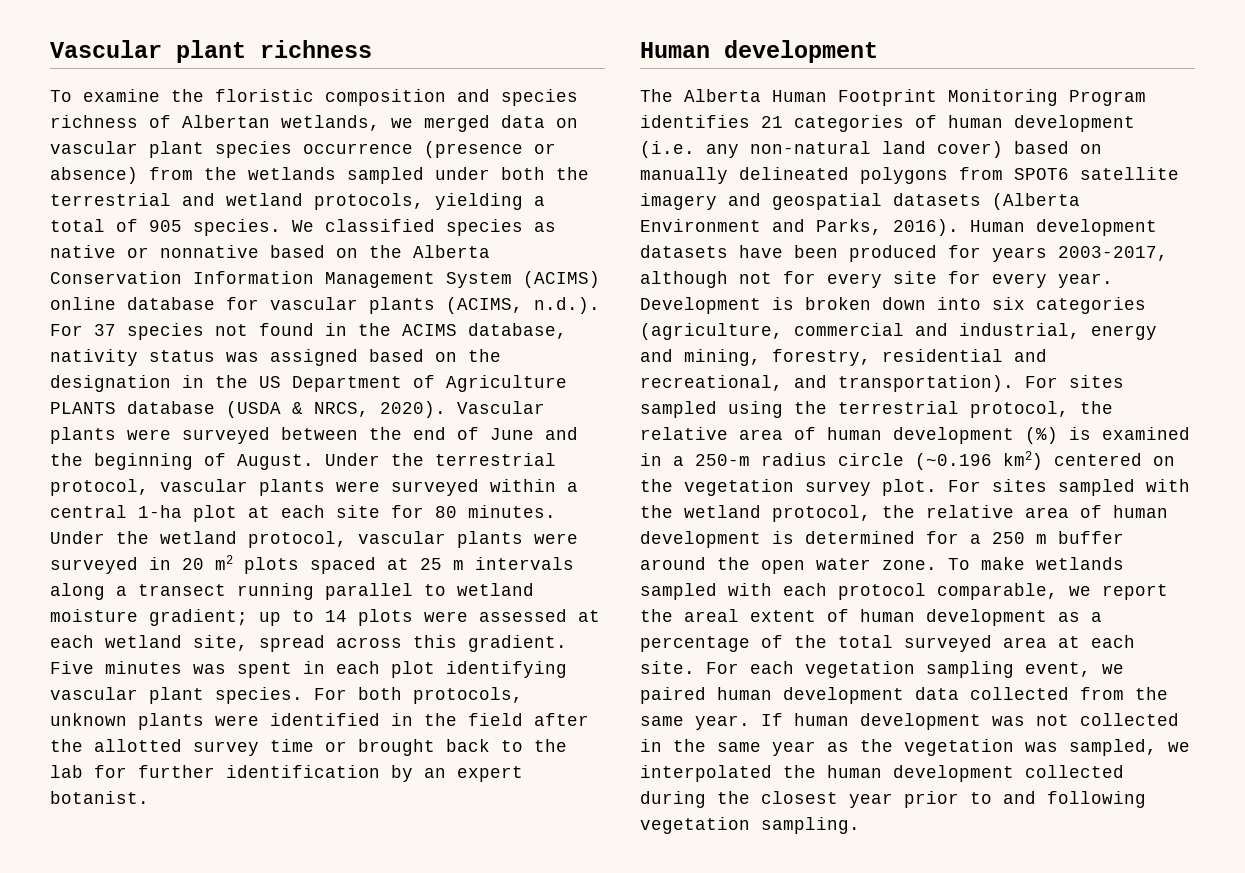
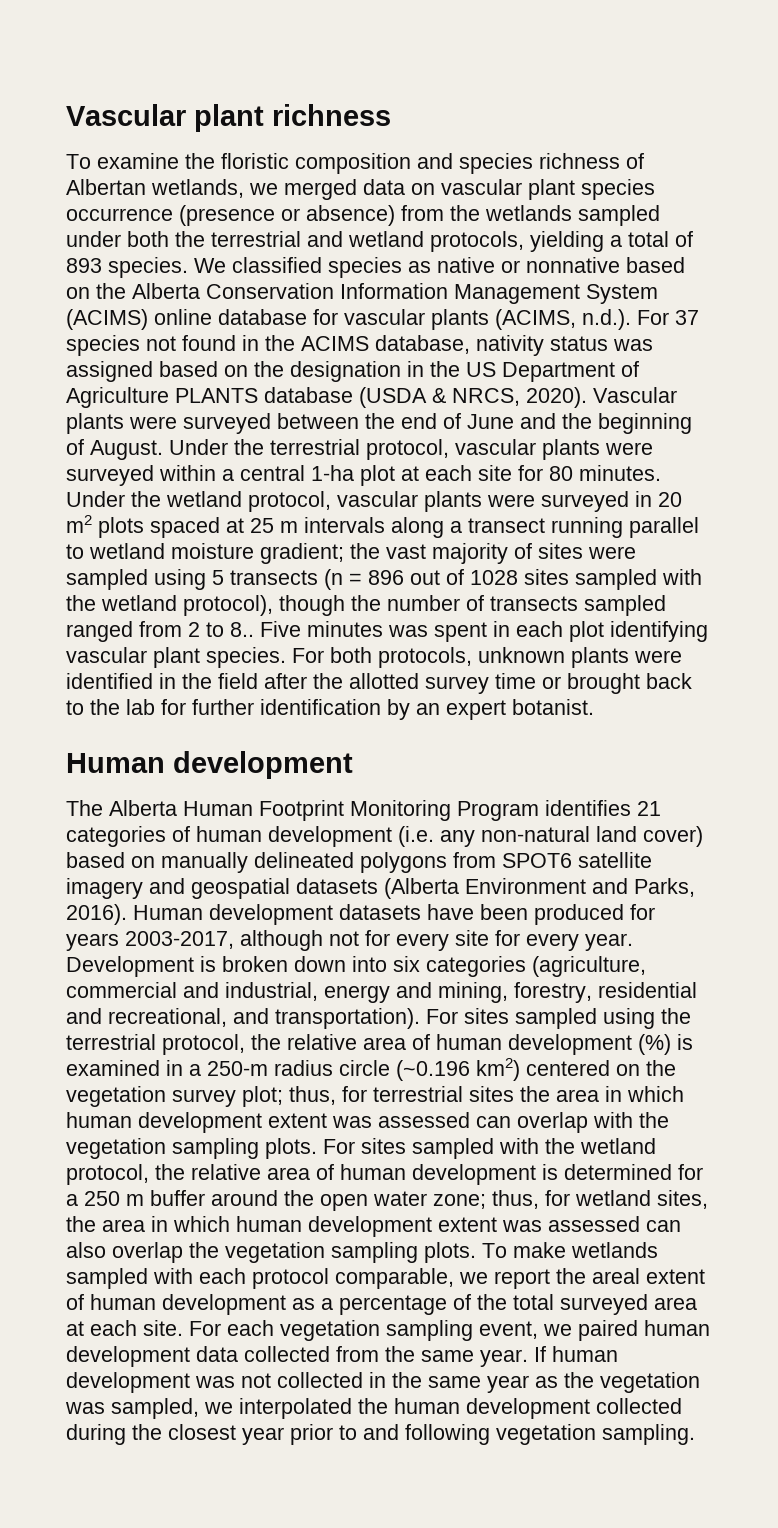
[149,220,182,232] 905 -> [66,258,102,273] 893
[259,609,600,626] [50,635,567,652] up to 14 plots were assessed at each wetland site, spread across this gradient. -> [350,543,636,564] [66,569,702,590] [66,595,666,616] [66,621,254,642] the vast majority of sites were sampled using 5 transects (n = 896 out of 1028 sites sampled with the wetland protocol), though the number of transects sampled ranged from 2 to 8..
[882,479,937,496] plot. -> [242,1086,684,1107] [66,1112,669,1133] [66,1138,317,1159] plot; thus, for terrestrial sites the area in which human development extent was assessed can overlap with the vegetation sampling plots.
[882,560,937,570] zone. -> [433,1190,708,1209] [66,1216,681,1237] [66,1242,476,1263] zone; thus, for wetland sites, the area in which human development extent was assessed can also overlap the vegetation sampling plots.

